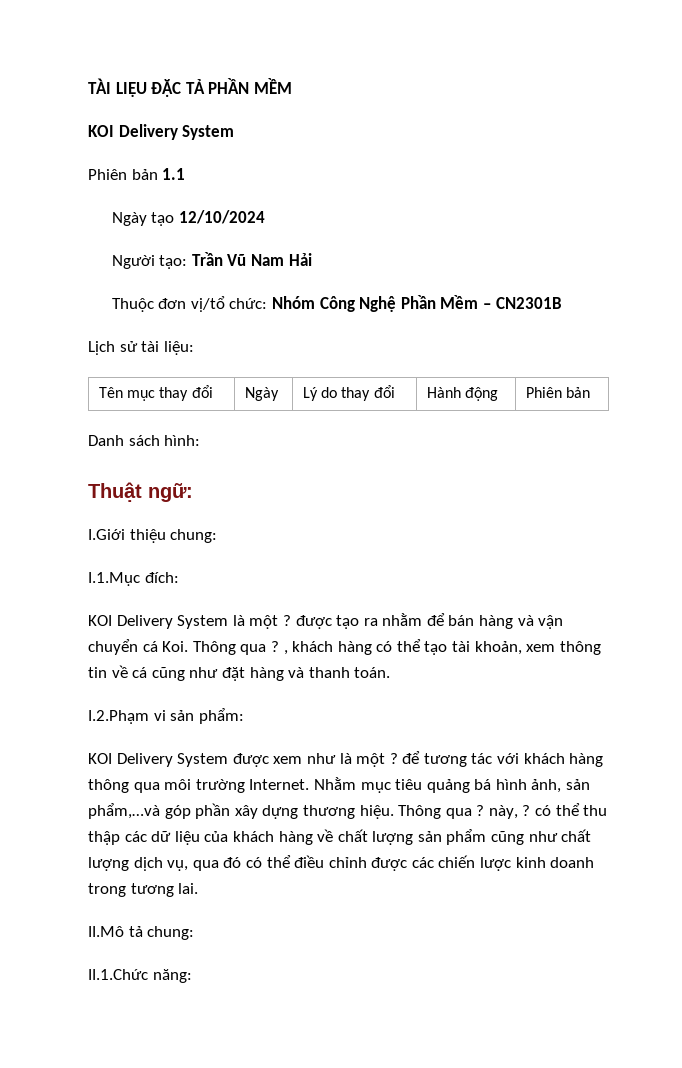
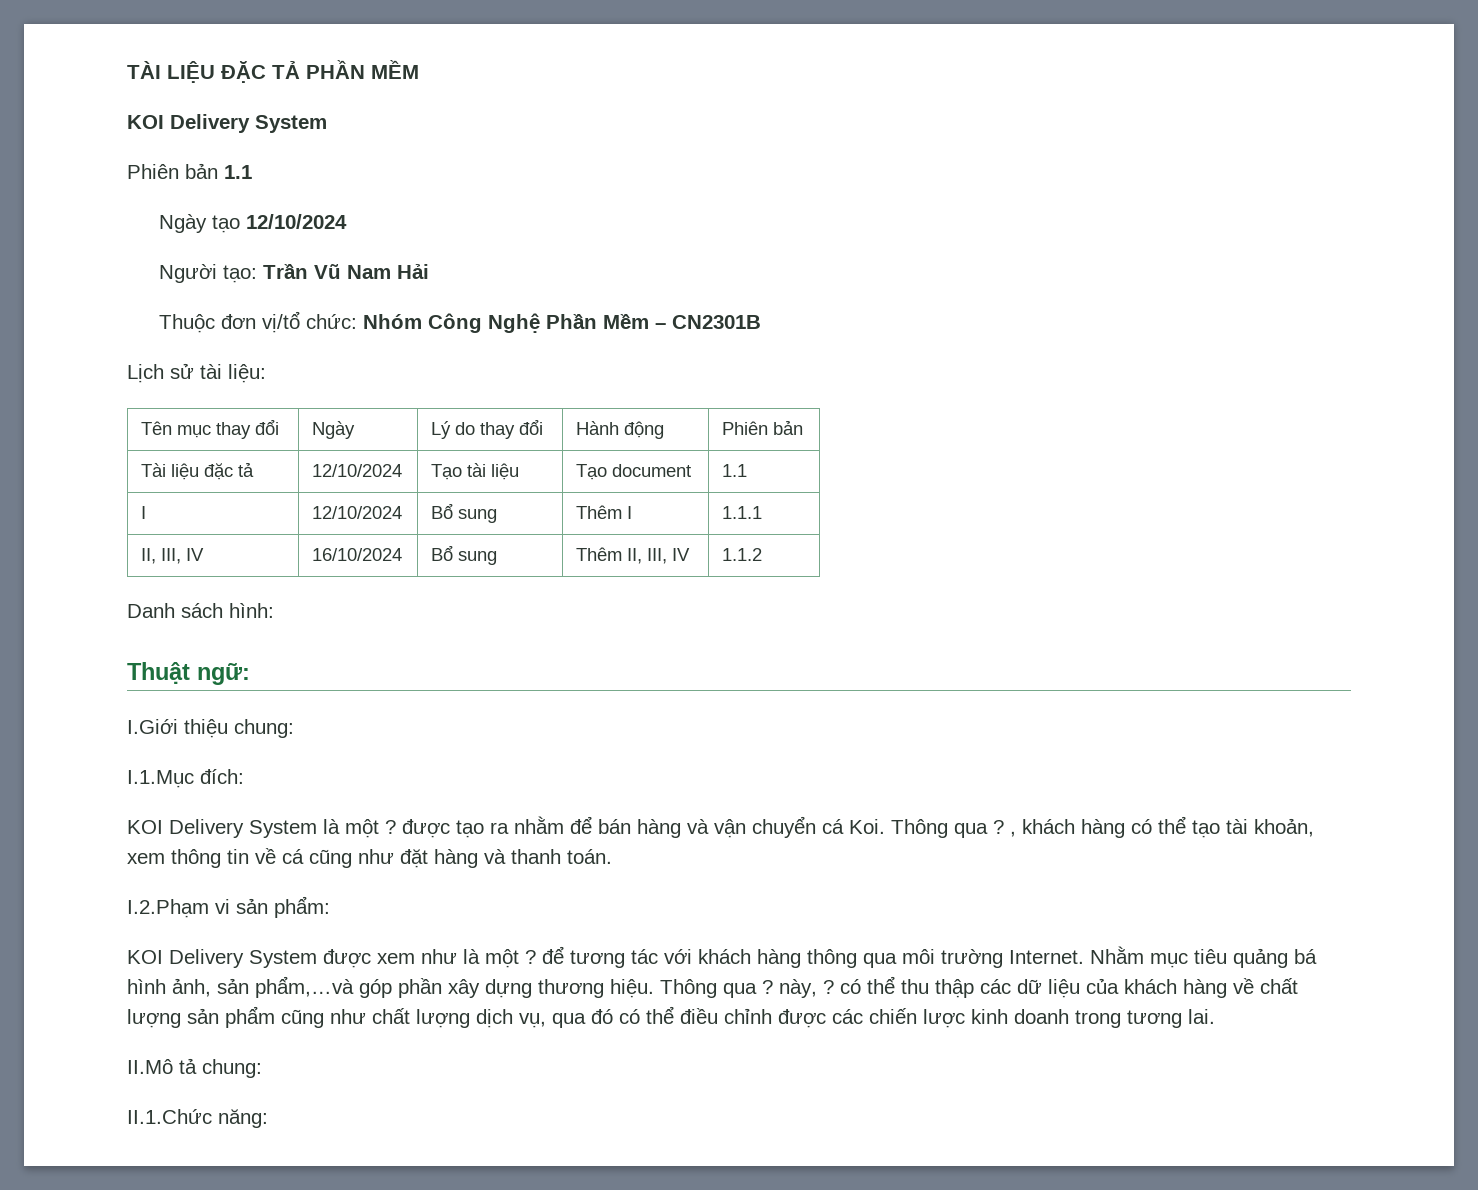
(591, 392) none -> [140,462,254,480] [311,464,402,477] [430,463,519,480] [575,464,691,480] [721,464,747,477] [140,506,146,519] [311,506,402,519] [430,503,497,523] [575,505,632,519] [721,506,762,519] [140,548,204,564] [311,548,402,561] [430,545,497,565] [575,547,690,564] [721,548,762,561] // Tài liệu đặc tả | 12/10/2024 | Tạo tài liệu | Tạo document | 1.1 // I | 12/10/2024 | Bổ sung | Thêm I | 1.1.1 // II, III, IV | 16/10/2024 | Bổ sung | Thêm II, III, IV | 1.1.2

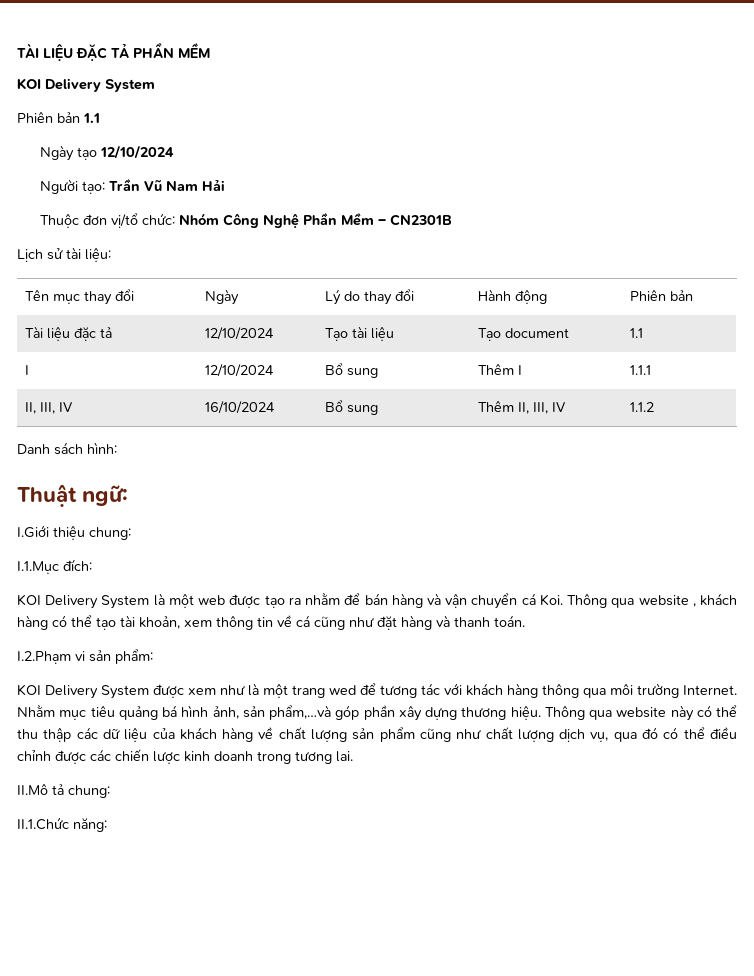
[385,820,396,834] ? -> [198,595,226,605] web
[993,820,1004,834] ? -> [638,595,689,606] website
[525,950,536,964] ? -> [292,685,356,698] trang wed
[762,979,834,998] ? này, ? -> [616,705,694,721] website này

